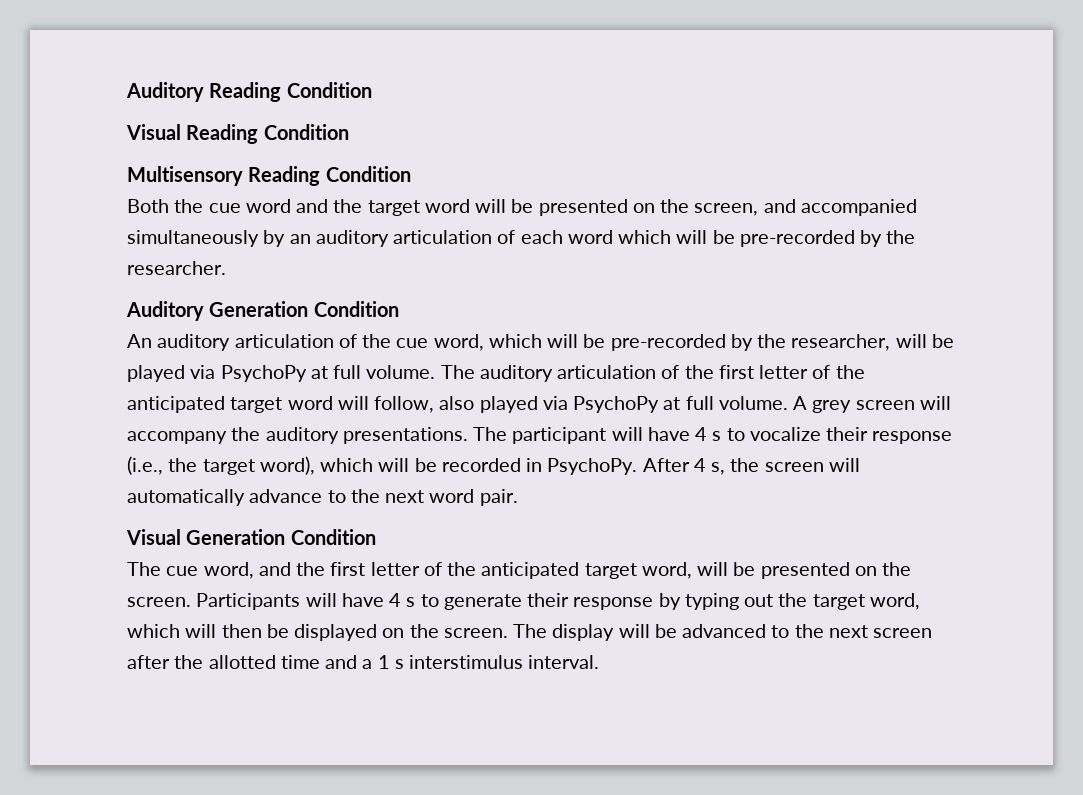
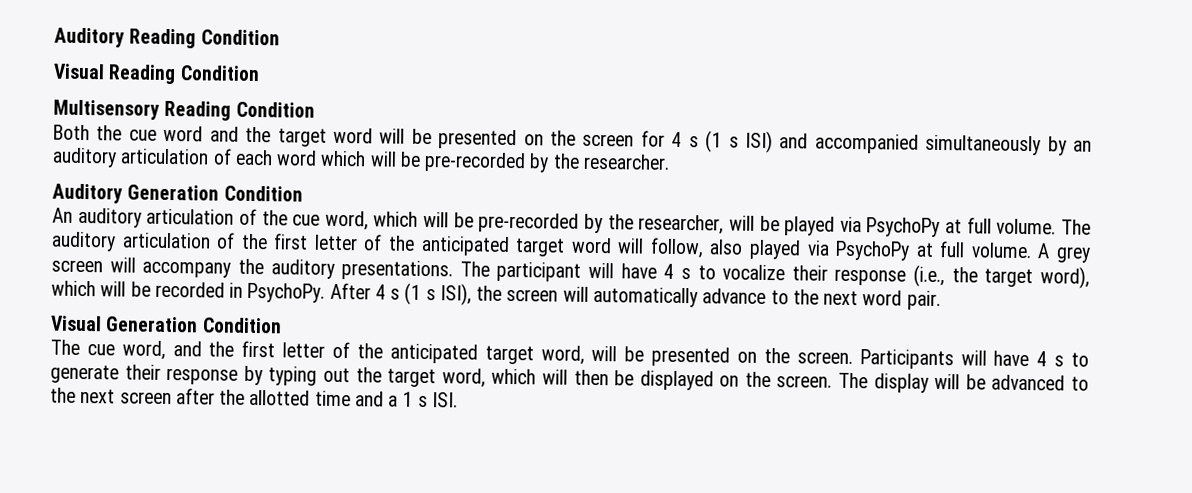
[694,203,759,216] screen, -> [582,130,773,154] screen for 4 s (1 s ISI)
[711,462,726,475] s, -> [390,282,472,306] s (1 s ISI),
[409,655,600,669] interstimulus interval. -> [431,392,458,408] ISI.

